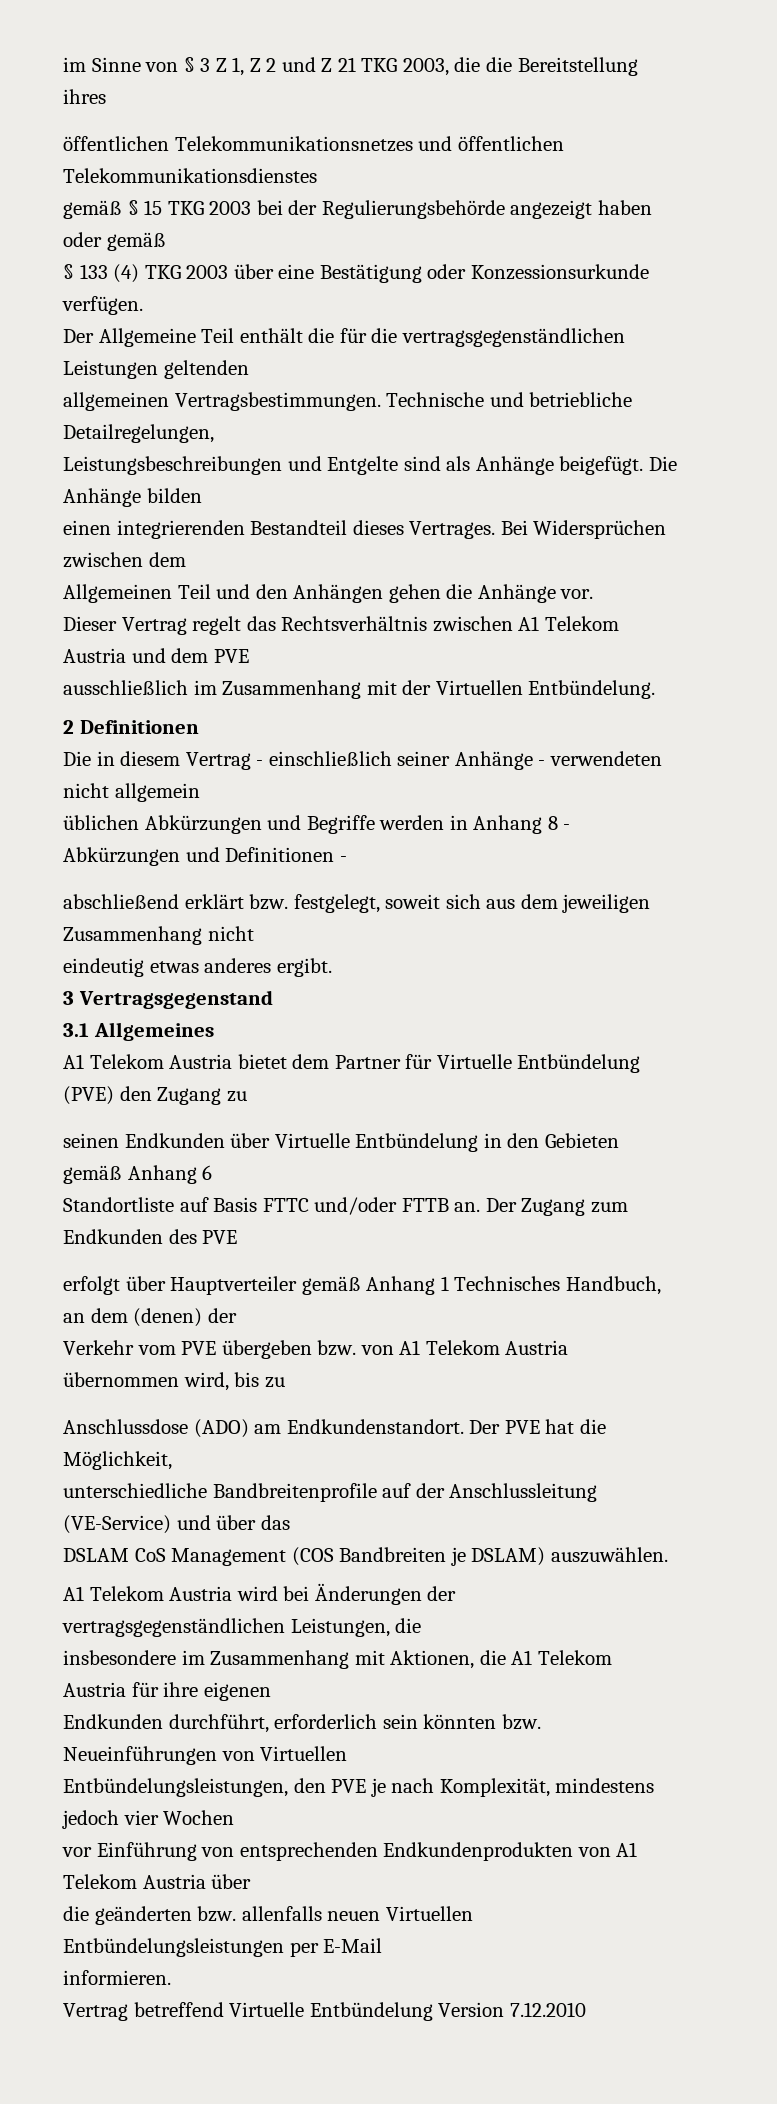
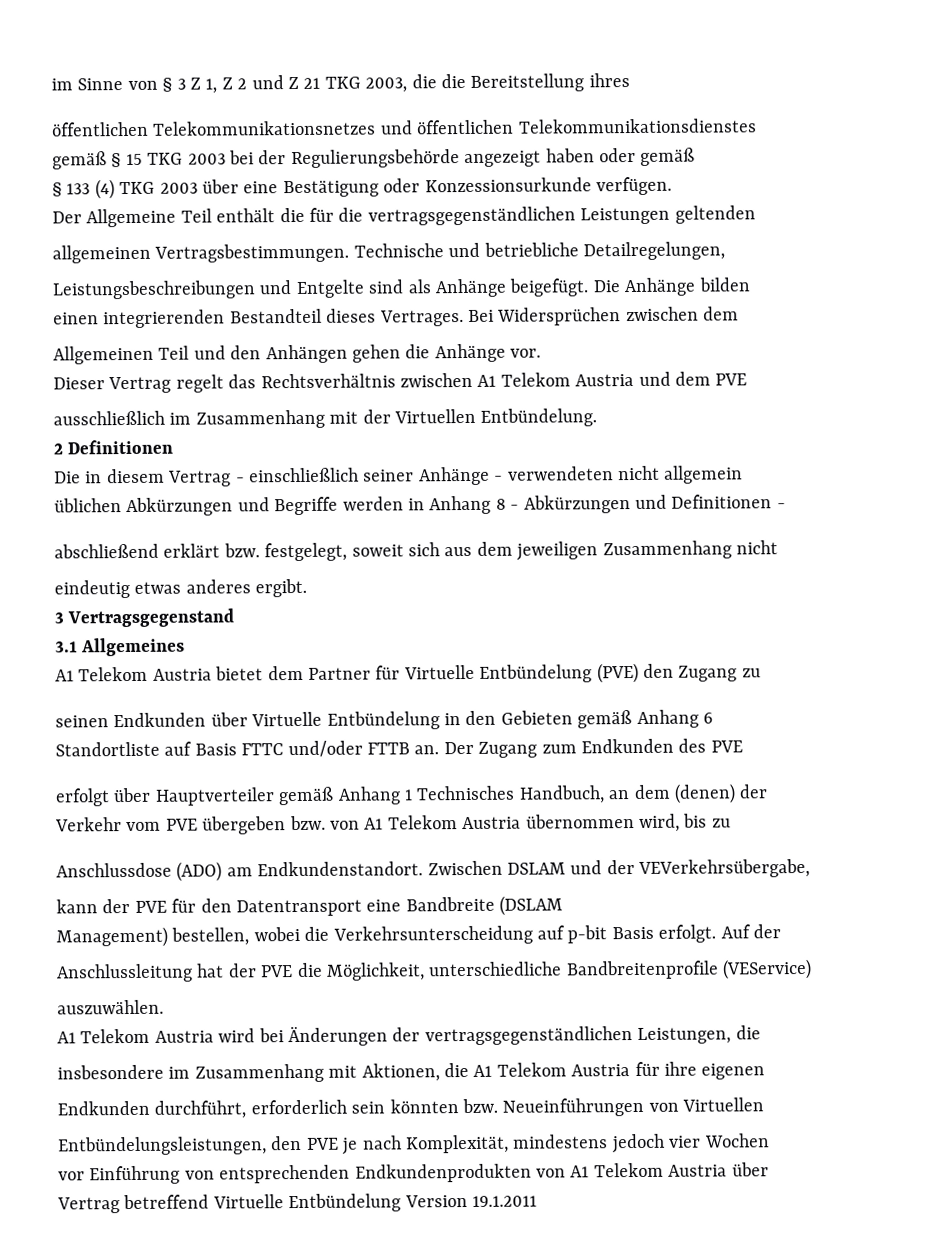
[469,1419,575,1434] Der PVE hat -> [427,858,811,878] [56,895,564,917] [56,924,781,948] [56,963,294,983] Zwischen DSLAM und der VEVerkehrsübergabe, // kann der PVE für den Datentransport eine Bandbreite (DSLAM // Management) bestellen, wobei die Verkehrsunterscheidung auf p-bit Basis erfolgt. Auf der // Anschlussleitung hat der PVE
(172, 1460) // -> (425, 971) none
[382,1483,598,1502] [63,1515,290,1534] [63,1547,546,1566] auf der Anschlussleitung (VE-Service) und über das // DSLAM CoS Management (COS Bandbreiten je DSLAM) -> [722,958,813,980] (VEService) //
[63,1906,473,1925] [63,1938,383,1957] [63,1970,171,1985] // die geänderten bzw. allenfalls neuen Virtuellen Entbündelungsleistungen per E-Mail // informieren. -> (769, 1169) none
[509,2002,586,2017] 7.12.2010 -> [472,1195,537,1207] 19.1.2011

